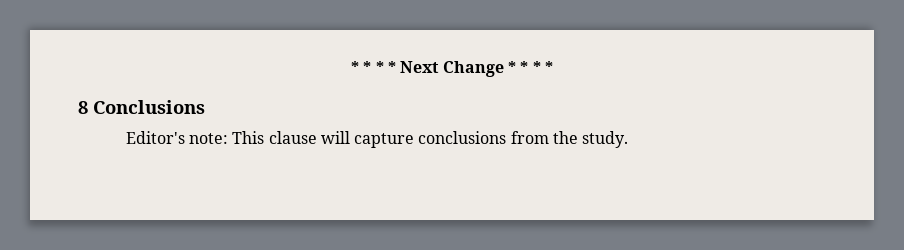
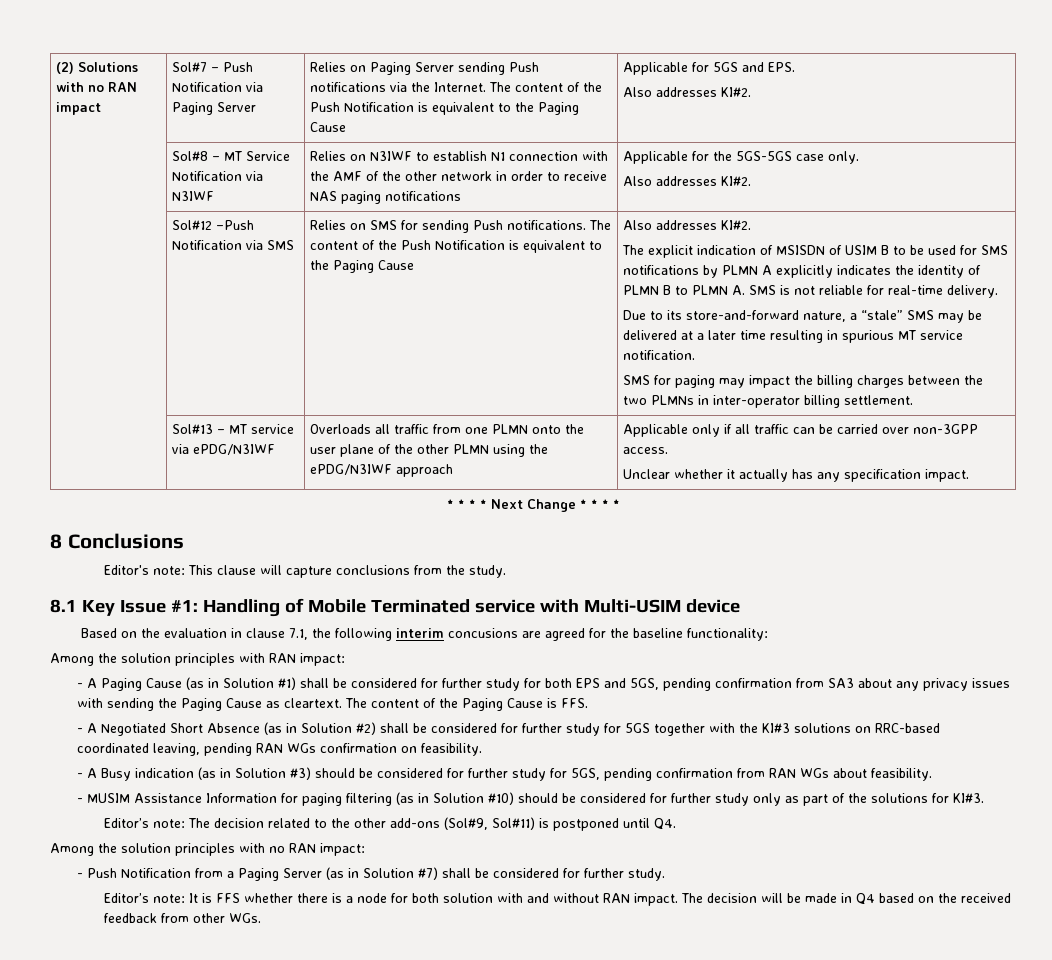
(351, 67) none -> [56,62,139,74] [56,82,138,92] [56,102,102,115] [172,62,254,72] [172,82,264,92] [172,102,257,115] [310,62,540,75] [310,82,603,92] [310,102,580,115] [310,122,347,132] [623,62,796,75] [623,87,752,97] [172,151,291,161] [172,171,264,181] [172,191,215,201] [310,151,609,161] [310,171,608,181] [310,191,462,204] [623,151,860,164] [623,176,752,186] [172,220,255,230] [172,240,295,250] [310,220,612,233] [310,240,603,253] [310,260,415,273] [623,220,752,230] [622,245,1009,258] [623,265,982,278] [623,285,999,298] [623,310,983,323] [623,330,964,343] [623,350,696,360] [623,375,984,388] [623,395,914,408] [172,424,295,434] [172,444,276,455] [310,424,585,434] [310,444,549,457] [310,464,454,477] [623,424,979,437] [623,447,669,454] [623,469,970,482] (2) Solutions with no RAN impact | Sol#7 – Push Notification via Paging Server | Relies on Paging Server sending Push notifications via the Internet. The content of the Push Notification is equivalent to the Paging Cause | Applicable for 5GS and EPS. // Also addresses KI#2. // | Sol#8 – MT Service Notification via N3IWF | Relies on N3IWF to establish N1 connection with the AMF of the other network in order to receive NAS paging notifications | Applicable for the 5GS-5GS case only. // Also addresses KI#2. // | Sol#12 –Push Notification via SMS | Relies on SMS for sending Push notifications. The content of the Push Notification is equivalent to the Paging Cause | Also addresses KI#2. // The explicit indication of MSISDN of USIM B to be used for SMS notifications by PLMN A explicitly indicates the identity of PLMN B to PLMN A. SMS is not reliable for real-time delivery. // Due to its store-and-forward nature, a “stale” SMS may be delivered at a later time resulting in spurious MT service notification. // SMS for paging may impact the billing charges between the two PLMNs in inter-operator billing settlement. // | Sol#13 – MT service via ePDG/N3IWF | Overloads all traffic from one PLMN onto the user plane of the other PLMN using the ePDG/N3IWF approach | Applicable only if all traffic can be carried over non-3GPP access. // Unclear whether it actually has any specification impact. //
(629, 139) none -> [50,598,740,617] [81,628,769,641] [50,653,345,666] [77,677,1011,691] [77,698,589,711] [77,722,941,736] [77,743,483,756] [77,767,933,781] [77,792,985,806] [104,817,677,831] [50,843,365,856] [77,867,666,881] [104,893,1012,906] [104,913,262,923] // 8.1 Key Issue #1: Handling of Mobile Terminated service with Multi-USIM device // Based on the evaluation in clause 7.1, the following interim concusions are agreed for the baseline functionality: // Among the solution principles with RAN impact: // - A Paging Cause (as in Solution #1) shall be considered for further study for both EPS and 5GS, pending confirmation from SA3 about any privacy issues with sending the Paging Cause as cleartext. The content of the Paging Cause is FFS. // - A Negotiated Short Absence (as in Solution #2) shall be considered for further study for 5GS together with the KI#3 solutions on RRC-based coordinated leaving, pending RAN WGs confirmation on feasibility. // - A Busy indication (as in Solution #3) should be considered for further study for 5GS, pending confirmation from RAN WGs about feasibility. // - MUSIM Assistance Information for paging filtering (as in Solution #10) should be considered for further study only as part of the solutions for KI#3. // Editor’s note: The decision related to the other add-ons (Sol#9, Sol#11) is postponed until Q4. // Among the solution principles with no RAN impact: // - Push Notification from a Paging Server (as in Solution #7) shall be considered for further study. // Editor’s note: It is FFS whether there is a node for both solution with and without RAN impact. The decision will be made in Q4 based on the received feedback from other WGs.

